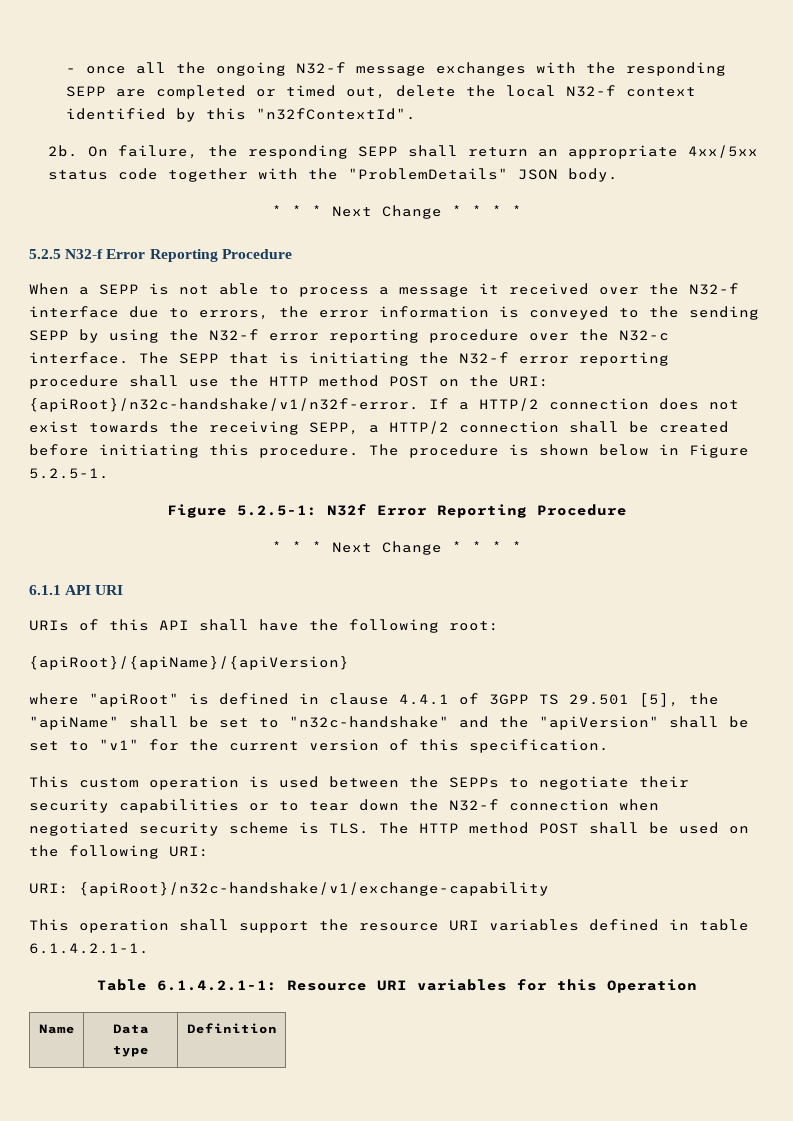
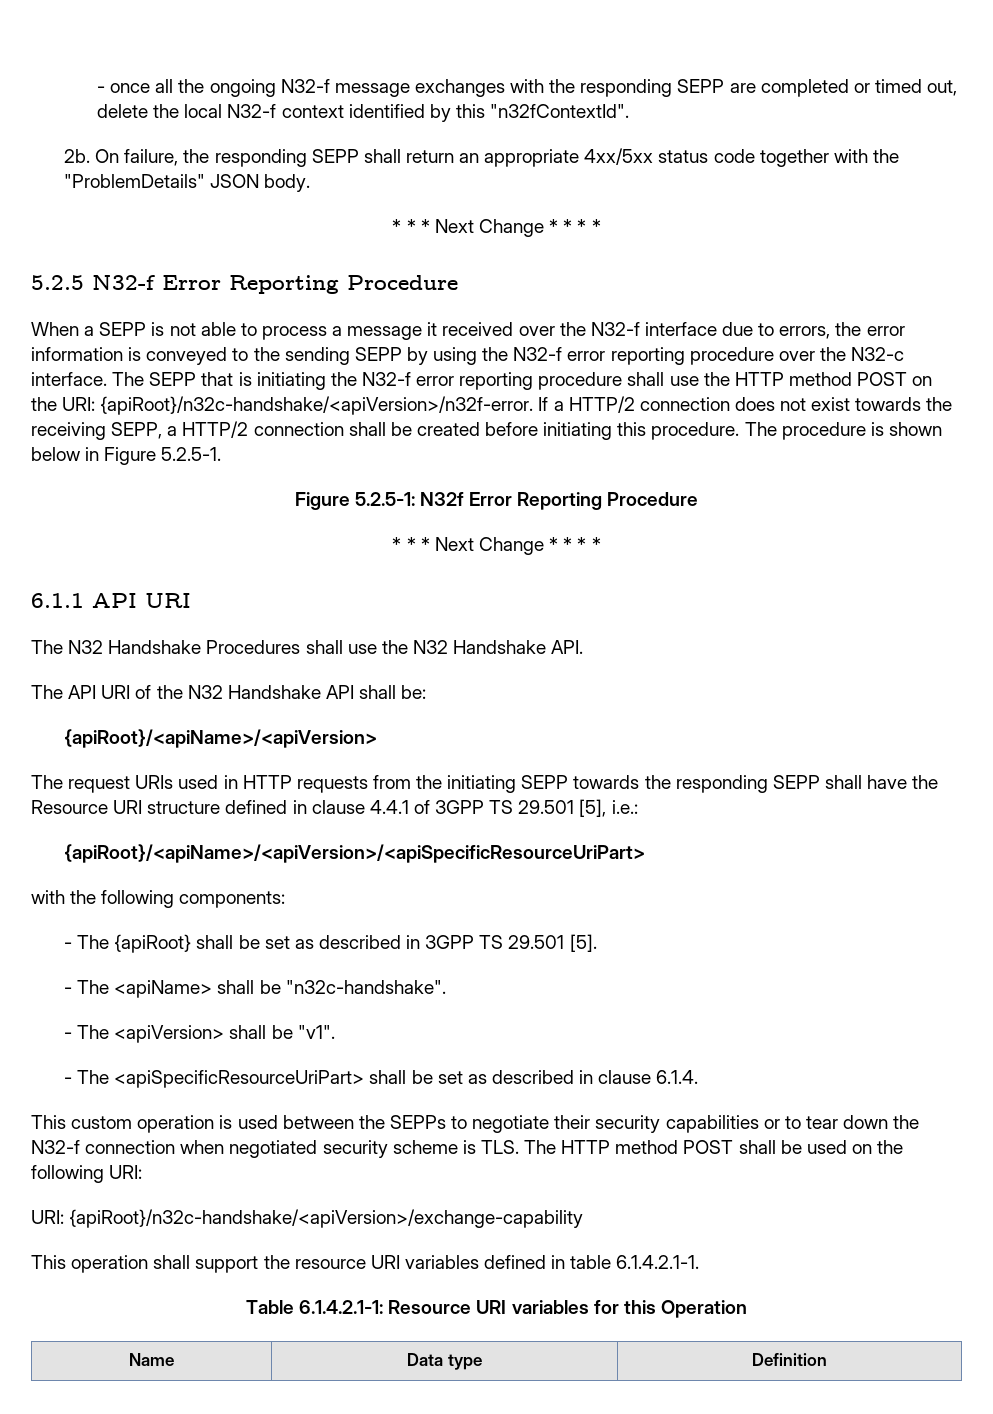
[29,398,419,412] {apiRoot}/n32c-handshake/v1/n32f-error. -> [100,396,534,415] {apiRoot}/n32c-handshake/<apiVersion>/n32f-error.
[29,619,499,633] [29,656,349,670] [29,693,209,707] URIs of this API shall have the following root: // {apiRoot}/{apiName}/{apiVersion} // where "apiRoot" is -> [31,640,584,654] [31,685,427,699] [64,729,378,748] [31,775,939,793] [31,800,221,814] The N32 Handshake Procedures shall use the N32 Handshake API. // The API URI of the N32 Handshake API shall be: // {apiRoot}/<apiName>/<apiVersion> // The request URIs used in HTTP requests from the initiating SEPP towards the responding SEPP shall have the Resource URI structure
[689,693,719,705] [29,716,749,730] [29,739,609,753] the "apiName" shall be set to "n32c-handshake" and the "apiVersion" shall be set to "v1" for the current version of this specification. -> [611,800,638,814] [64,844,646,863] [31,890,286,908] [64,934,597,953] [64,980,446,998] [64,1025,335,1043] [64,1070,699,1088] i.e.: // {apiRoot}/<apiName>/<apiVersion>/<apiSpecificResourceUriPart> // with the following components: // - The {apiRoot} shall be set as described in 3GPP TS 29.501 [5]. // - The <apiName> shall be "n32c-handshake". // - The <apiVersion> shall be "v1". // - The <apiSpecificResourceUriPart> shall be set as described in clause 6.1.4.
[79,882,549,896] {apiRoot}/n32c-handshake/v1/exchange-capability -> [69,1209,584,1228] {apiRoot}/n32c-handshake/<apiVersion>/exchange-capability

